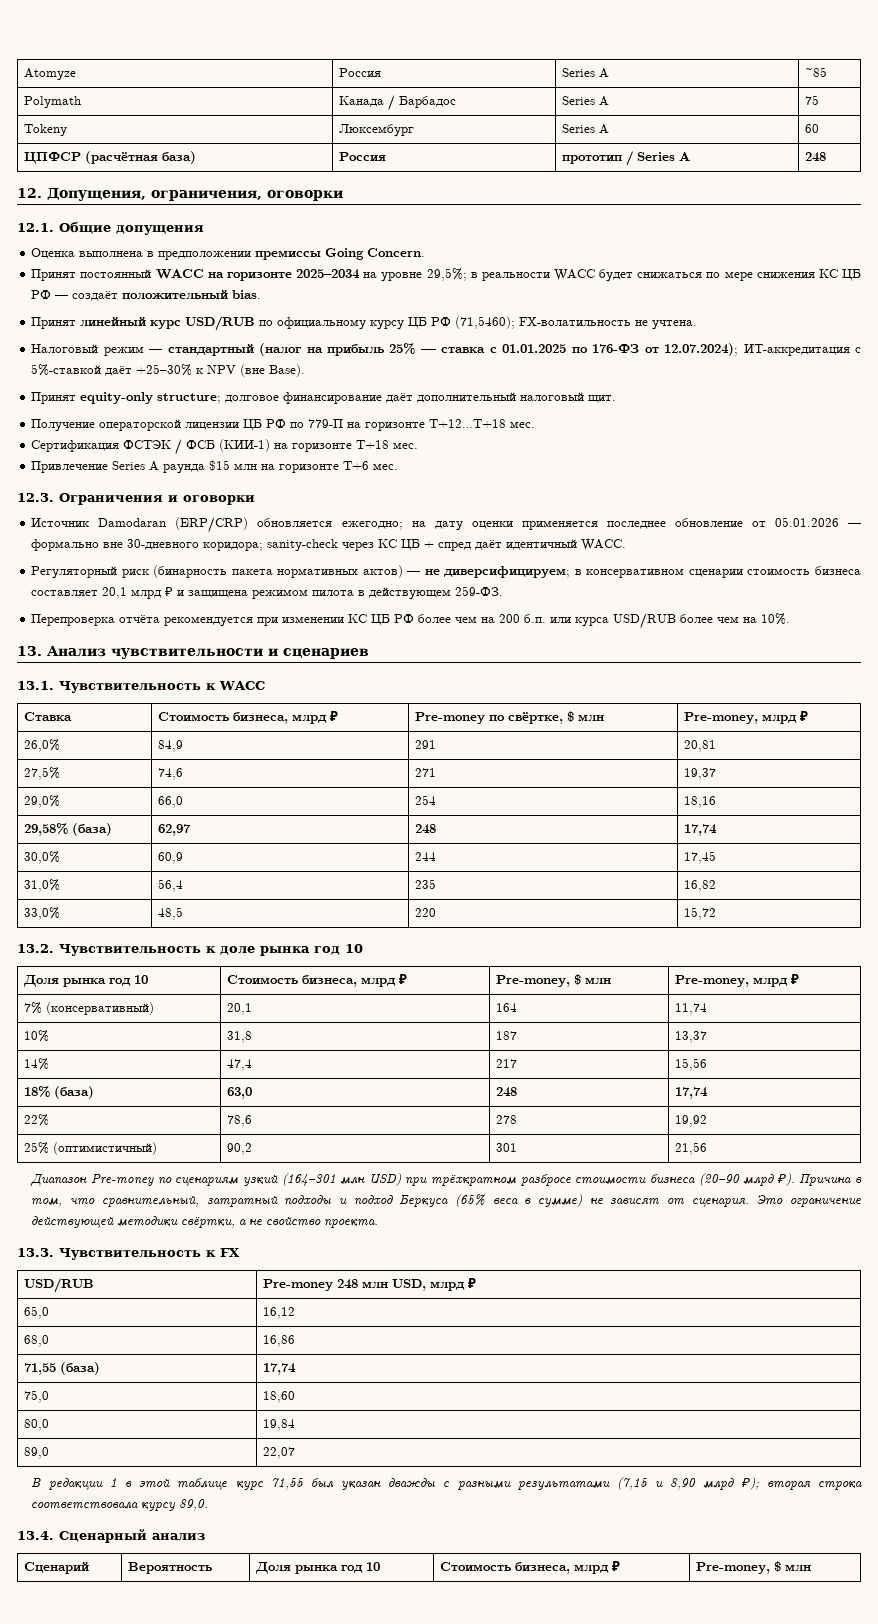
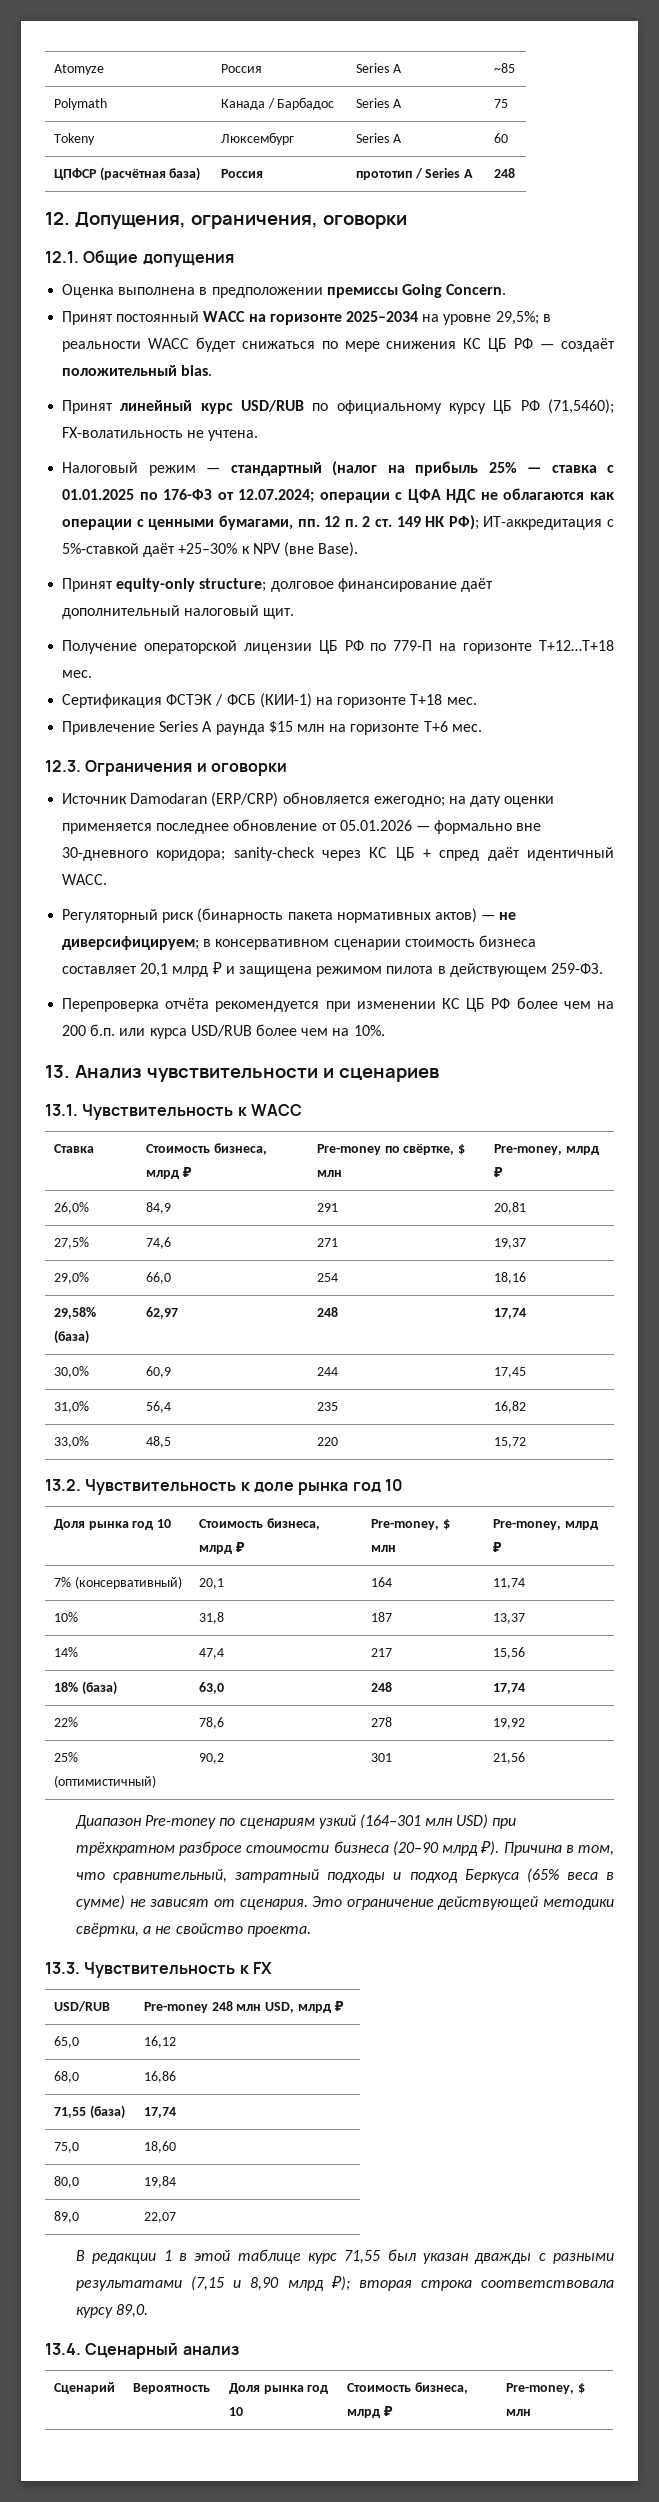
[664,343,739,356] 12.07.2024); -> [238,488,615,503] [62,515,479,530] 12.07.2024; операции с ЦФА НДС не облагаются как операции с ценными бумагами, пп. 12 п. 2 ст. 149 НК РФ);

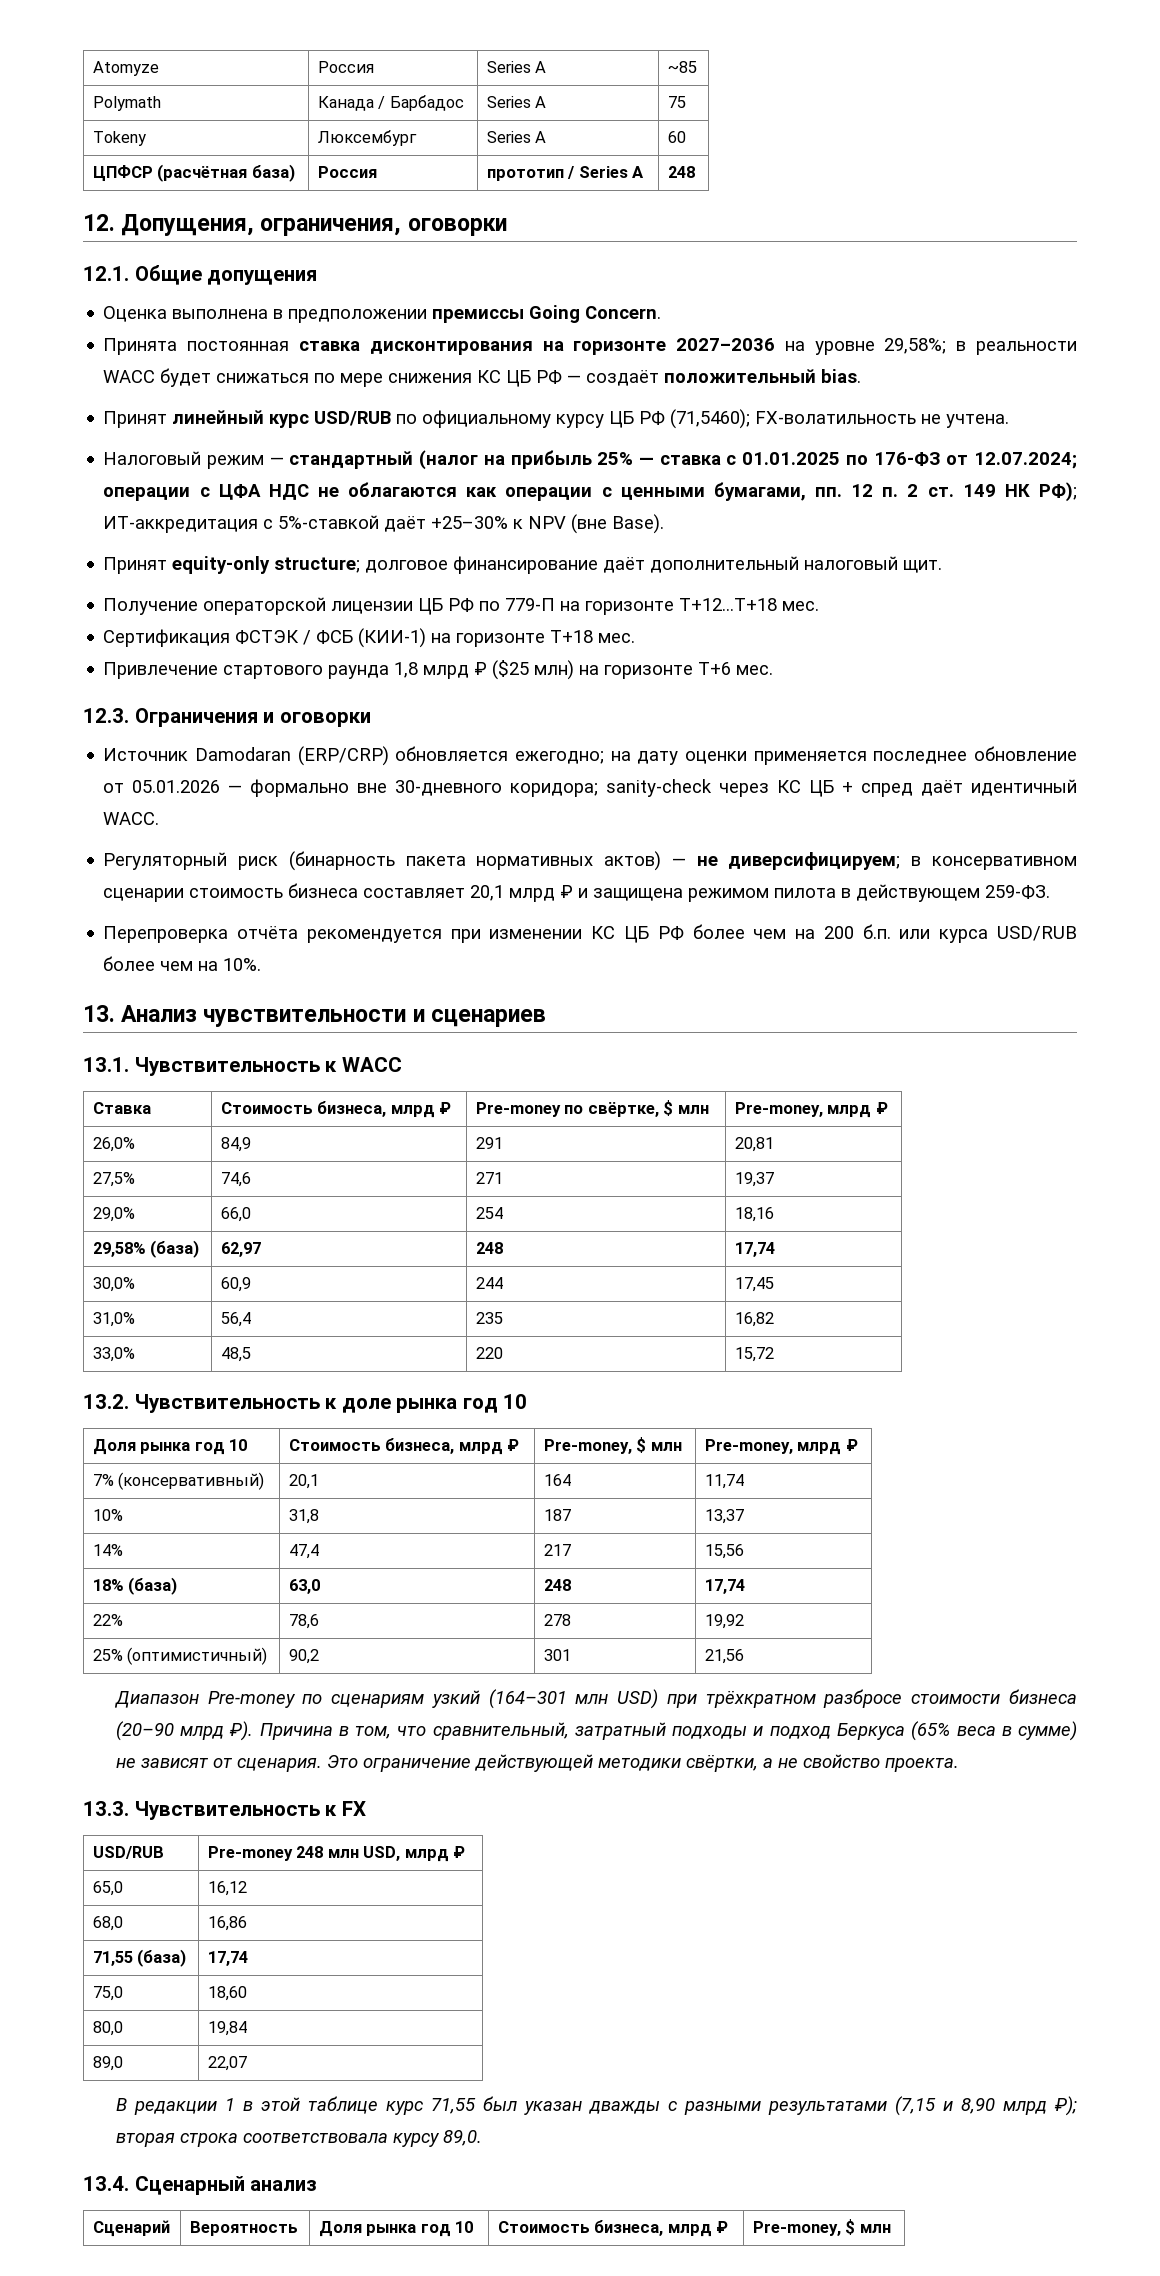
[62,311,418,325] Принят постоянный WACC на горизонте 2025–2034 -> [103,338,776,355] Принята постоянная ставка дисконтирования на горизонте 2027–2036
[495,311,539,325] 29,5%; -> [884,338,947,354] 29,58%;
[159,721,325,735] Series A раунда $15 млн -> [223,660,575,680] стартового раунда 1,8 млрд ₽ ($25 млн)

